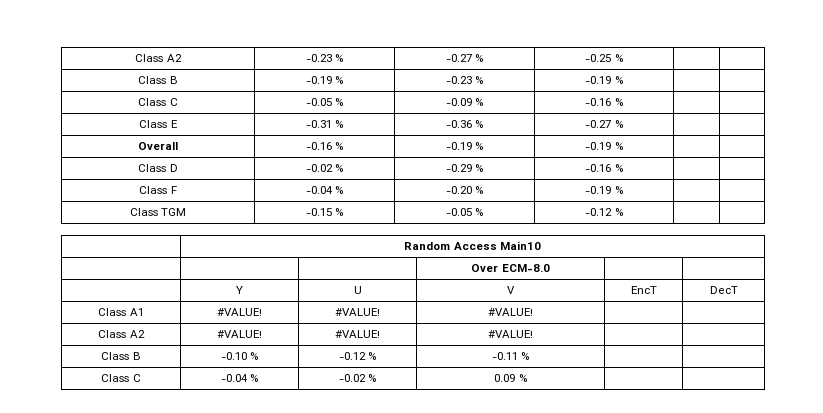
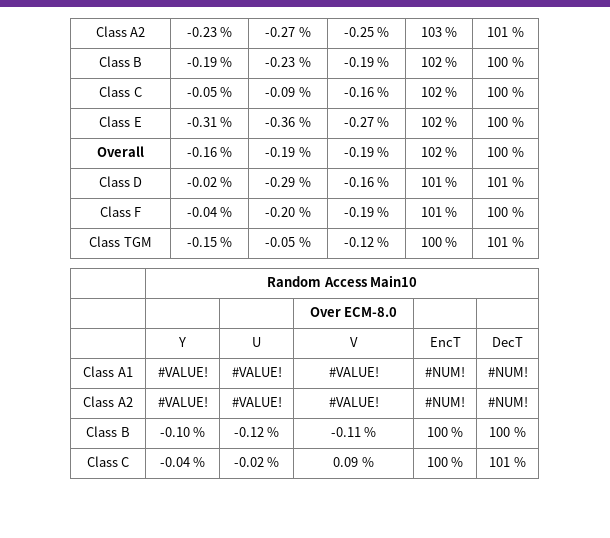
(623, 58) | -> [420,27,458,37] [487,27,524,37] 103 % | 101 %
(623, 80) | -> [420,57,458,67] [487,57,524,67] 102 % | 100 %
(623, 102) | -> [420,87,458,97] [487,87,524,97] 102 % | 100 %
(623, 124) | -> [420,117,458,127] [487,117,524,127] 102 % | 100 %
(623, 146) | -> [420,147,458,157] [487,147,524,157] 102 % | 100 %
(623, 168) | -> [420,177,458,187] [487,177,524,187] 101 % | 101 %
(623, 190) | -> [420,207,458,217] [487,207,524,217] 101 % | 100 %
(623, 212) | -> [420,237,458,247] [487,237,524,247] 100 % | 101 %
(533, 312) | -> [425,367,465,377] [487,367,528,377] #NUM! | #NUM!
(533, 334) | -> [425,397,465,407] [487,397,528,407] #NUM! | #NUM!
(530, 356) | -> [426,427,464,437] [489,427,526,437] 100 % | 100 %
(527, 378) | -> [426,457,464,467] [489,457,526,467] 100 % | 101 %

